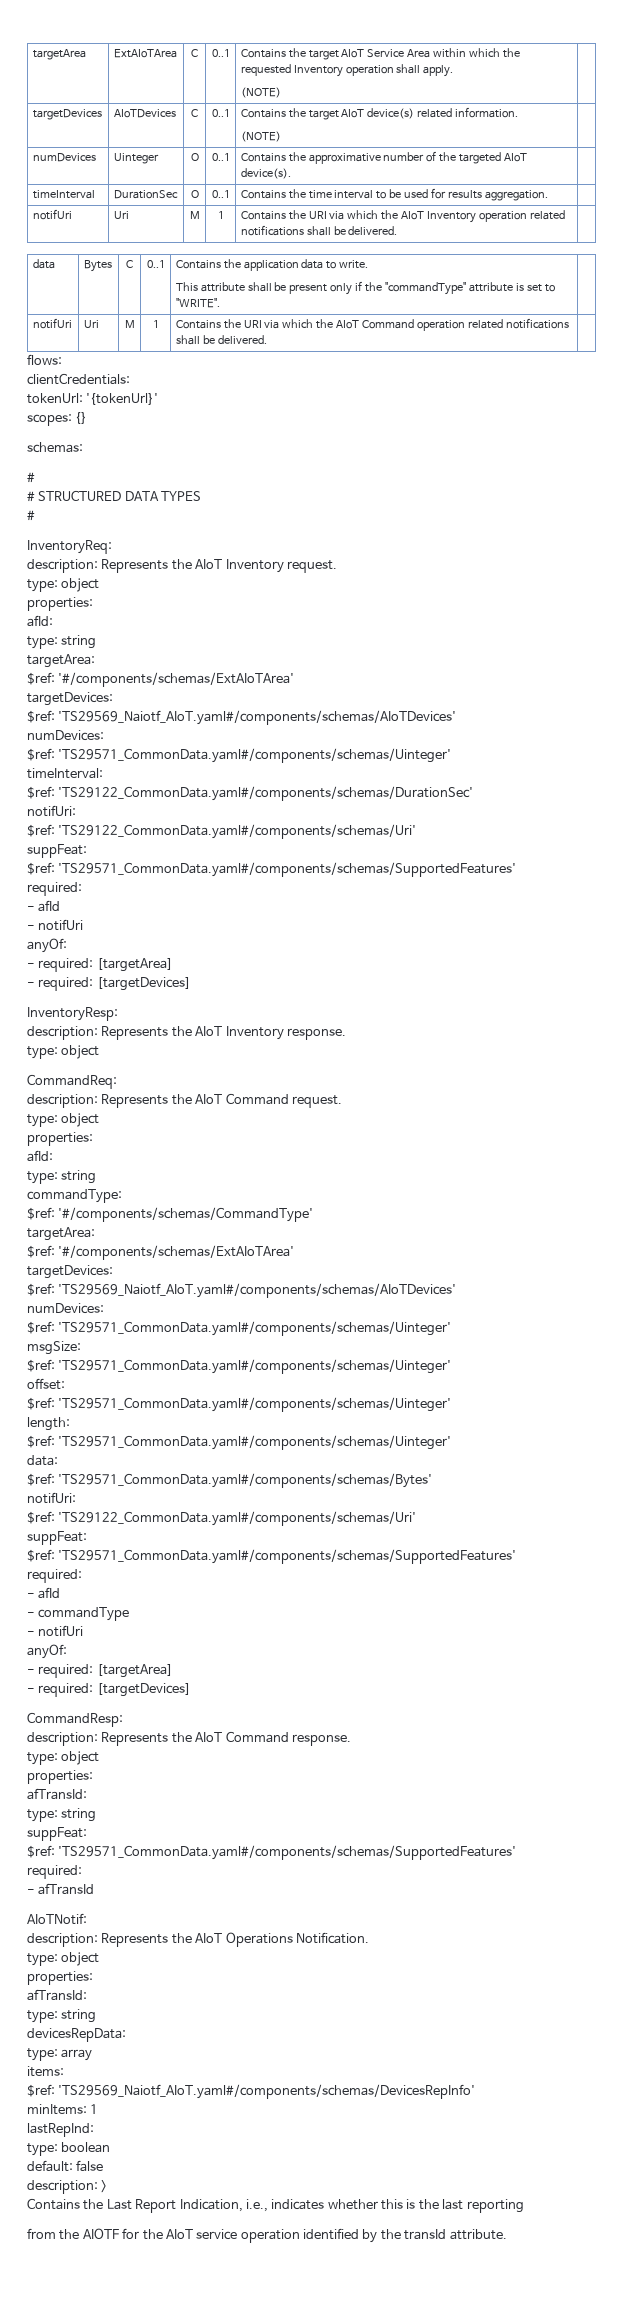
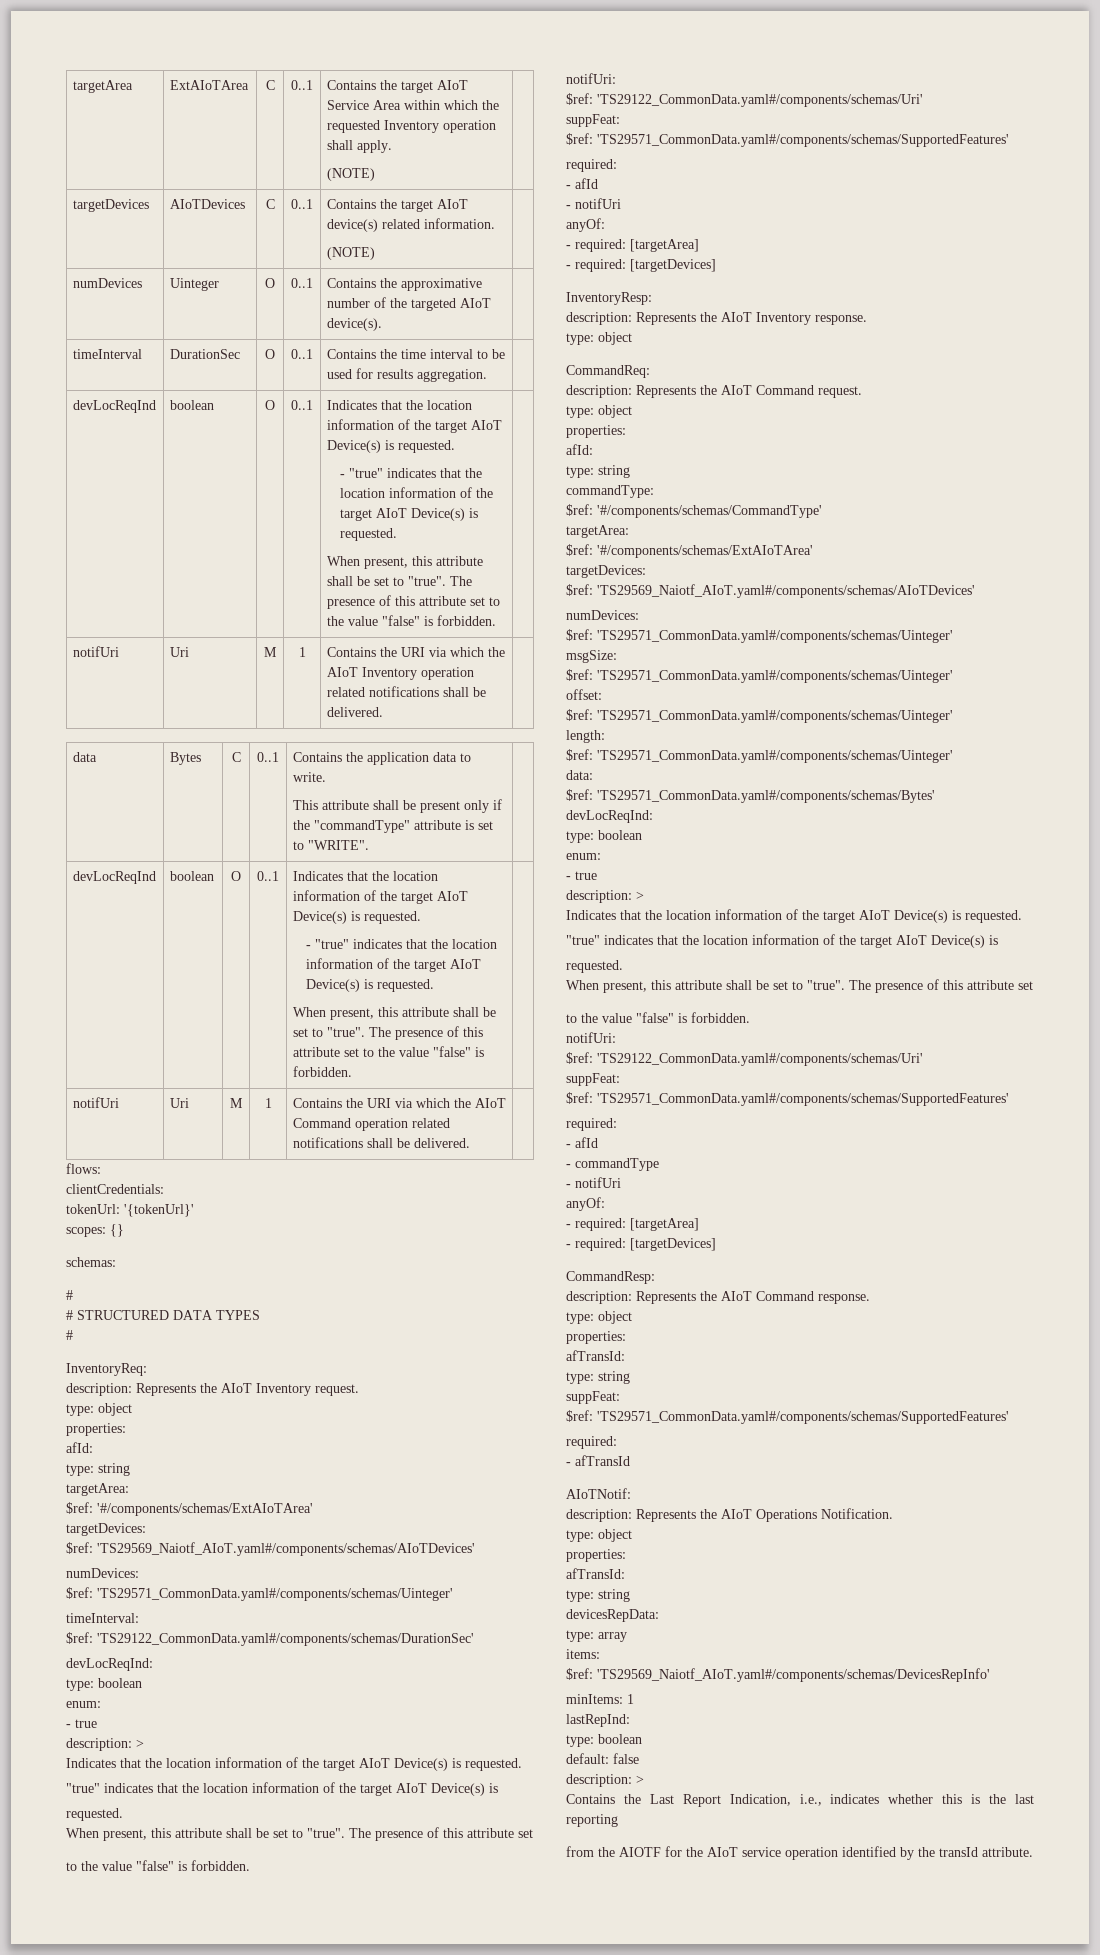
(549, 195) none -> [72,400,156,413] [169,400,214,410] [265,400,275,410] [291,400,313,410] [326,400,472,410] [326,419,502,433] [326,440,455,453] [340,468,483,478] [340,487,494,498] [340,508,479,521] [340,528,398,541] [326,556,483,569] [326,576,472,586] [326,595,500,609] [326,615,496,626] // devLocReqInd | boolean | O | 0..1 | Indicates that the location information of the target AIoT Device(s) is requested. // - "true" indicates that the location information of the target AIoT Device(s) is requested. // When present, this attribute shall be set to "true". The presence of this attribute set to the value "false" is forbidden. |
(220, 303) none -> [72,871,156,884] [169,871,214,881] [231,871,241,881] [257,871,279,881] [292,871,438,881] [292,890,468,904] [292,911,421,924] [306,939,498,949] [306,958,482,972] [306,979,435,992] [292,1007,496,1020] [292,1026,483,1040] [292,1046,484,1057] [292,1066,352,1077] // devLocReqInd | boolean | O | 0..1 | Indicates that the location information of the target AIoT Device(s) is requested. // - "true" indicates that the location information of the target AIoT Device(s) is requested. // When present, this attribute shall be set to "true". The presence of this attribute set to the value "false" is forbidden. |
(474, 793) none -> [66,1658,153,1671] [66,1678,142,1691] [66,1701,101,1708] [66,1719,97,1728] [66,1738,144,1751] [66,1757,522,1771] [66,1782,498,1796] [66,1808,123,1821] [66,1827,533,1841] [66,1860,250,1871] // devLocReqInd: // type: boolean // enum: // - true // description: > // Indicates that the location information of the target AIoT Device(s) is requested. // "true" indicates that the location information of the target AIoT Device(s) is // requested. // When present, this attribute shall be set to "true". The presence of this attribute set // to the value "false" is forbidden.
(433, 1480) none -> [566,810,653,823] [566,830,642,843] [566,853,601,860] [566,871,597,880] [566,890,644,903] [566,909,1022,923] [566,934,998,948] [566,960,623,973] [566,979,1033,993] [566,1012,750,1023] // devLocReqInd: // type: boolean // enum: // - true // description: > // Indicates that the location information of the target AIoT Device(s) is requested. // "true" indicates that the location information of the target AIoT Device(s) is // requested. // When present, this attribute shall be set to "true". The presence of this attribute set // to the value "false" is forbidden.

